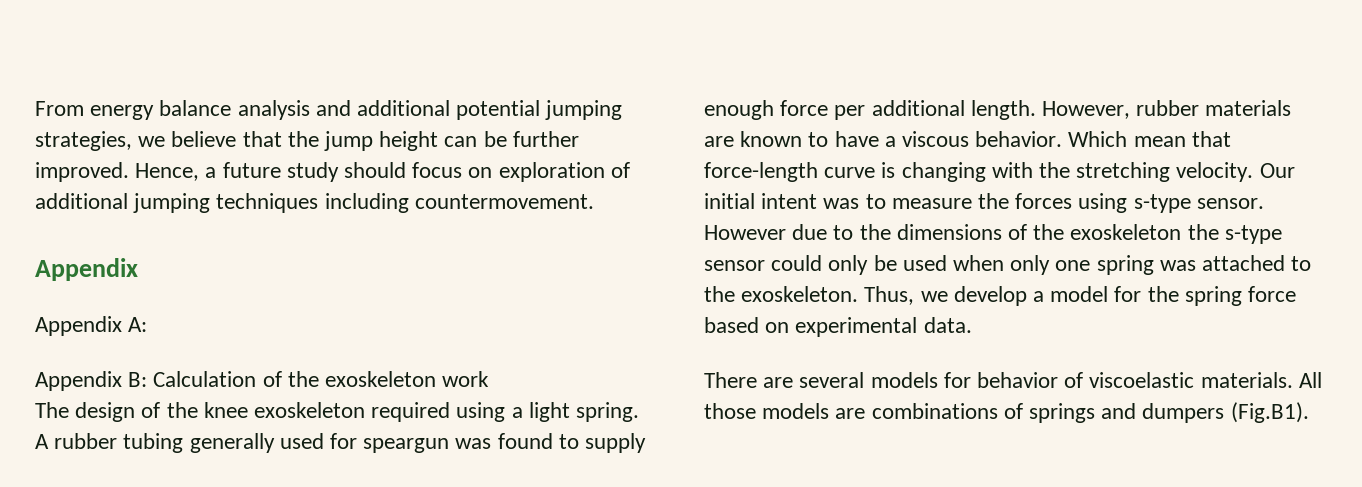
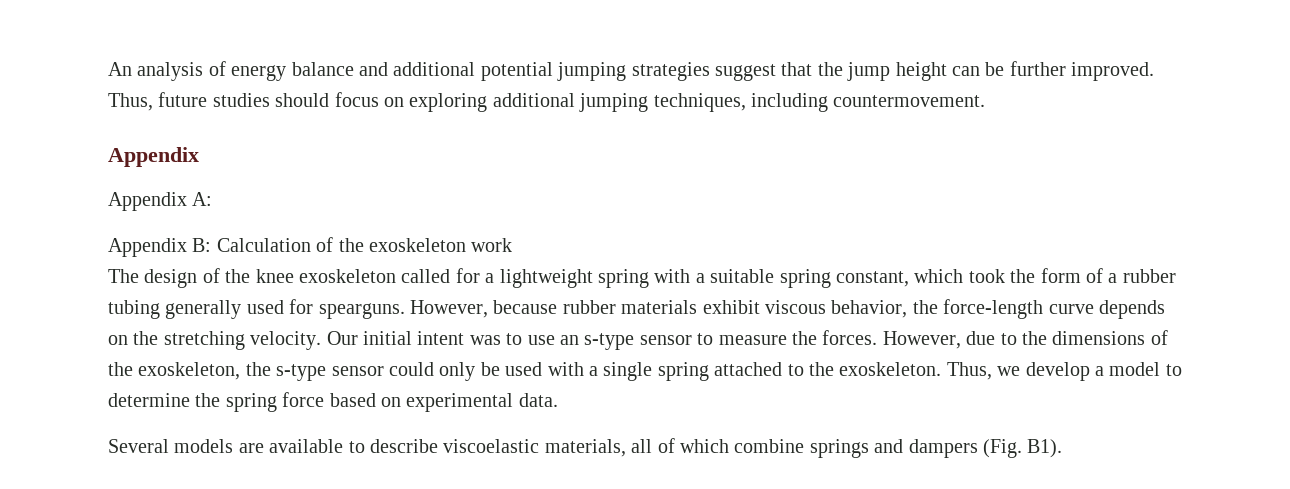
[35,101,84,116] From -> [108,61,226,81] An analysis of
[237,100,310,120] analysis -> (354, 69) none
[35,131,237,151] strategies, we believe -> [631,62,776,81] strategies suggest
[135,162,339,182] Hence, a future study -> [108,92,270,111] Thus, future studies
[498,162,630,182] exploration of -> [409,93,488,112] exploring
[216,193,319,213] techniques -> [653,93,746,112] techniques,
[371,402,640,422] [35,434,49,449] required using a light spring. A -> [401,268,1118,288] called for a lightweight spring with a suitable spring constant, which took the form of a
[363,433,647,453] [704,100,1292,120] [704,131,1231,147] [704,162,1033,182] speargun was found to supply enough force per additional length. However, rubber materials are known to have a viscous behavior. Which mean that force-length curve is changing with -> [318,299,1165,319] [108,335,128,345] spearguns. However, because rubber materials exhibit viscous behavior, the force-length curve depends on
[891,193,1264,213] [704,225,786,240] measure the forces using s-type sensor. However -> [527,330,961,350] use an s-type sensor to measure the forces. However,
[1070,224,1182,240] exoskeleton -> [138,362,241,380] exoskeleton,
[953,255,1196,275] when only one spring was -> [547,362,709,381] with a single spring
[1114,286,1142,302] for -> [1165,364,1182,376] [108,393,190,407] to determine
[704,372,1322,388] [704,402,1309,423] There are several models for behavior of viscoelastic materials. All those models are combinations of springs and dumpers (Fig.B1). -> [108,438,1063,458] Several models are available to describe viscoelastic materials, all of which combine springs and dampers (Fig. B1).

